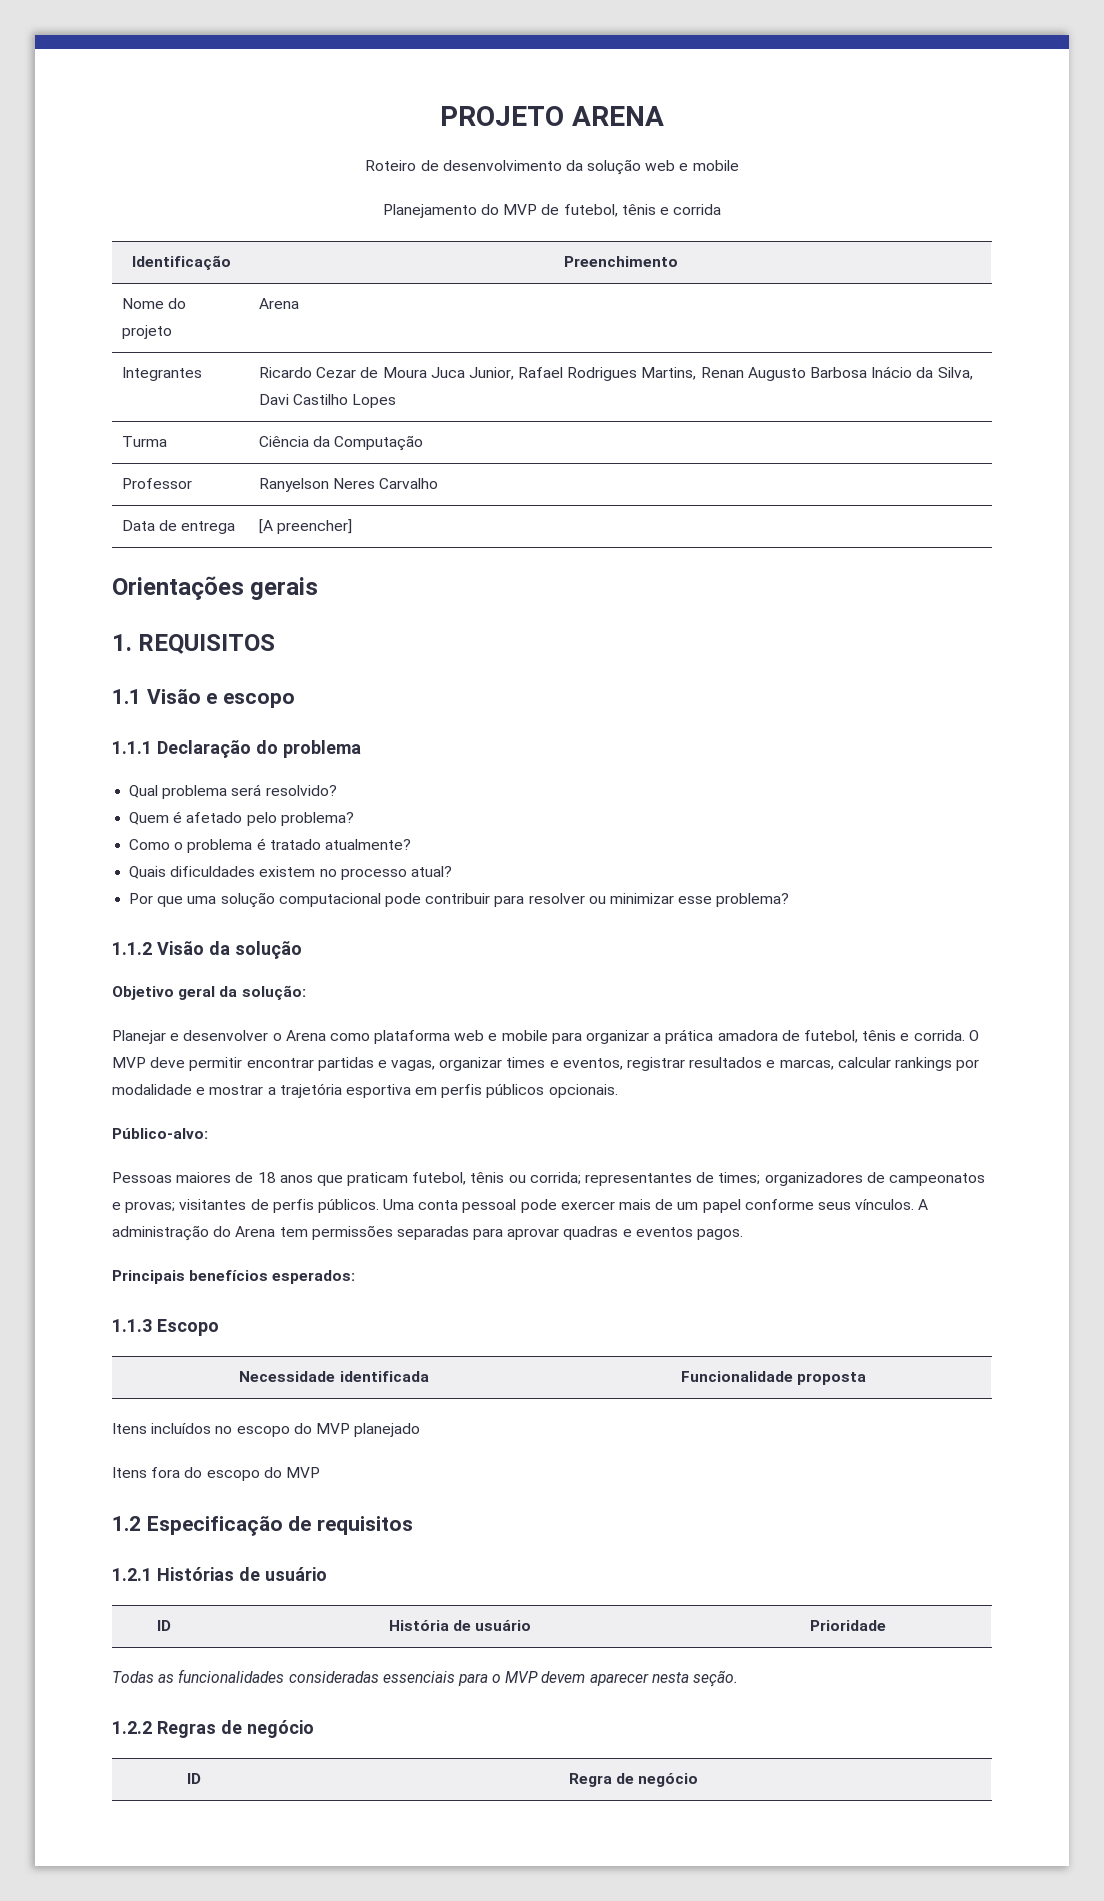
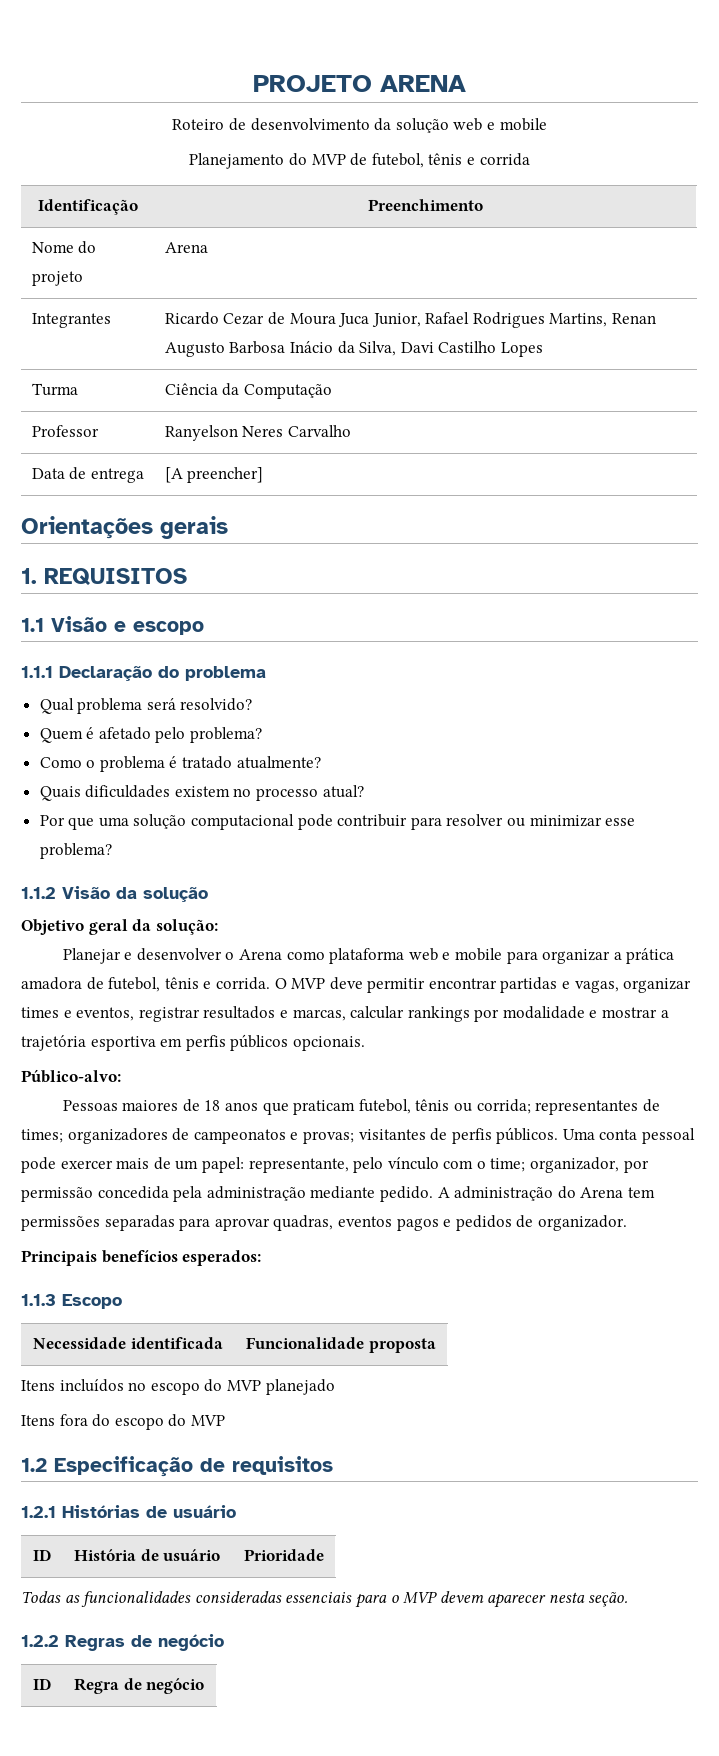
[702,1199,915,1213] papel conforme seus vínculos. -> [201,1157,649,1173] [21,1186,433,1202] papel: representante, pelo vínculo com o time; organizador, por permissão concedida pela administração mediante pedido.
[563,1226,744,1240] quadras e eventos pagos. -> [273,1215,627,1231] quadras, eventos pagos e pedidos de organizador.

